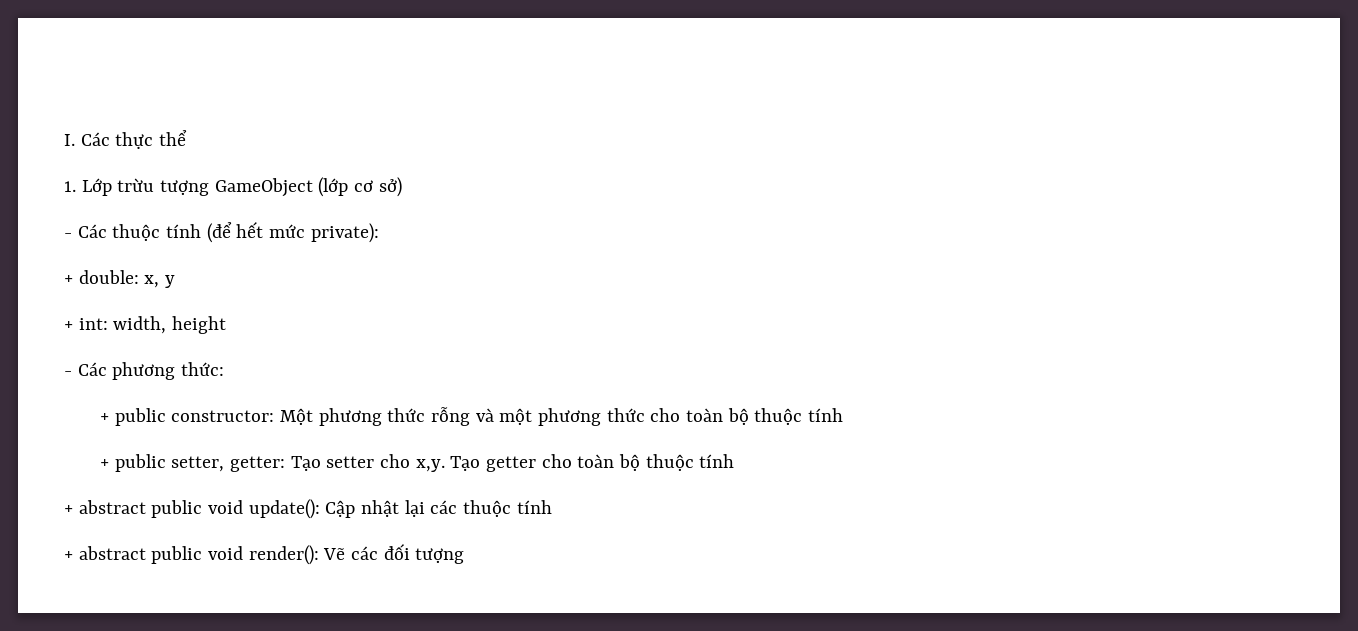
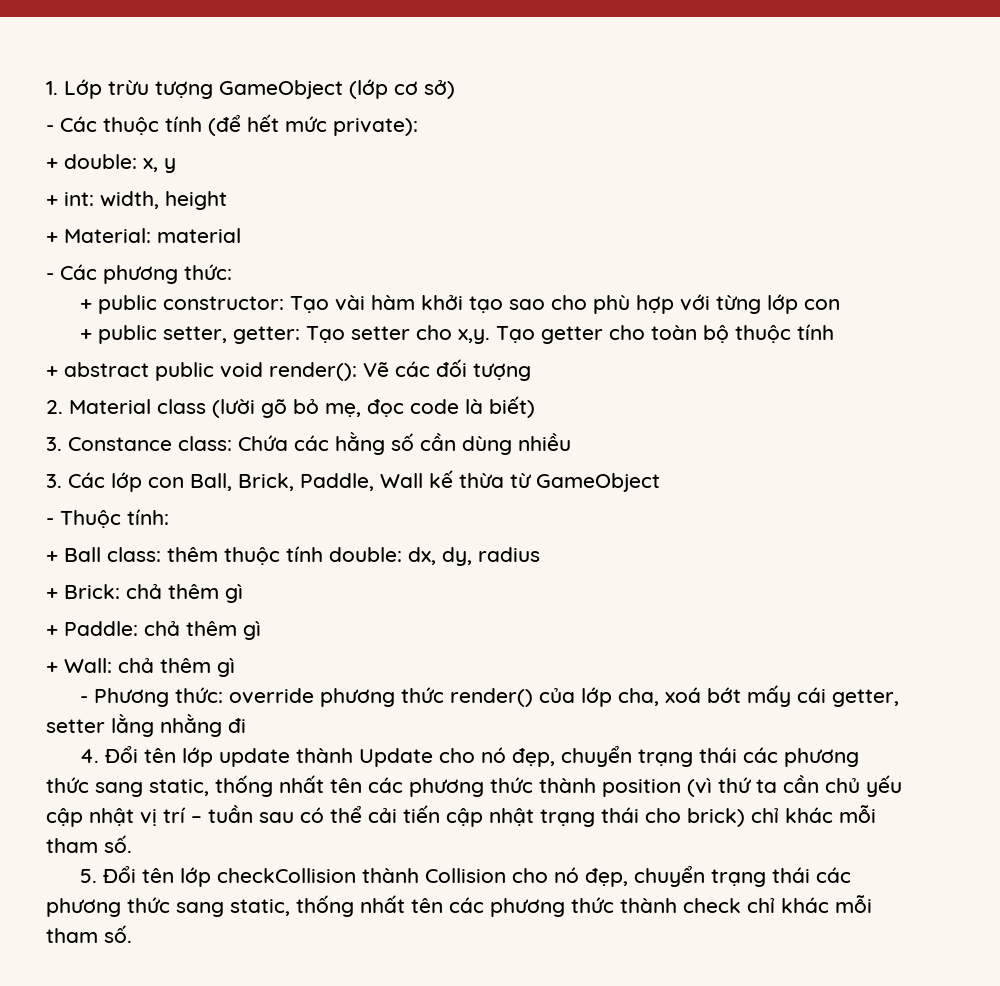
[64,130,188,149] [64,181,76,192] I. Các thực thể // 1. -> [46,81,58,95] 1.
(227, 325) none -> [46,228,241,243] // + Material: material
[279,407,843,426] Một phương thức rỗng và một phương thức cho toàn bộ thuộc tính -> [289,294,840,314] Tạo vài hàm khởi tạo sao cho phù hợp với từng lớp con
[64,499,552,519] // + abstract public void update(): Cập nhật lại các thuộc tính -> (834, 332) none
(465, 556) none -> [46,396,535,418] [46,432,571,455] [46,470,660,492] [46,509,169,528] [46,546,540,566] [46,584,243,603] [46,621,261,640] [46,658,235,677] [79,685,899,707] [46,714,246,737] [79,746,859,767] [46,775,902,797] [46,805,876,827] [46,835,132,853] [79,866,851,887] [46,895,872,917] [46,925,132,943] // 2. Material class (lười gõ bỏ mẹ, đọc code là biết) // 3. Constance class: Chứa các hằng số cần dùng nhiều // 3. Các lớp con Ball, Brick, Paddle, Wall kế thừa từ GameObject // - Thuộc tính: // + Ball class: thêm thuộc tính double: dx, dy, radius // + Brick: chả thêm gì // + Paddle: chả thêm gì // + Wall: chả thêm gì // - Phương thức: override phương thức render() của lớp cha, xoá bớt mấy cái getter, setter lằng nhằng đi // 4. Đổi tên lớp update thành Update cho nó đẹp, chuyển trạng thái các phương thức sang static, thống nhất tên các phương thức thành position (vì thứ ta cần chủ yếu cập nhật vị trí – tuần sau có thể cải tiến cập nhật trạng thái cho brick) chỉ khác mỗi tham số. // 5. Đổi tên lớp checkCollision thành Collision cho nó đẹp, chuyển trạng thái các phương thức sang static, thống nhất tên các phương thức thành check chỉ khác mỗi tham số.

